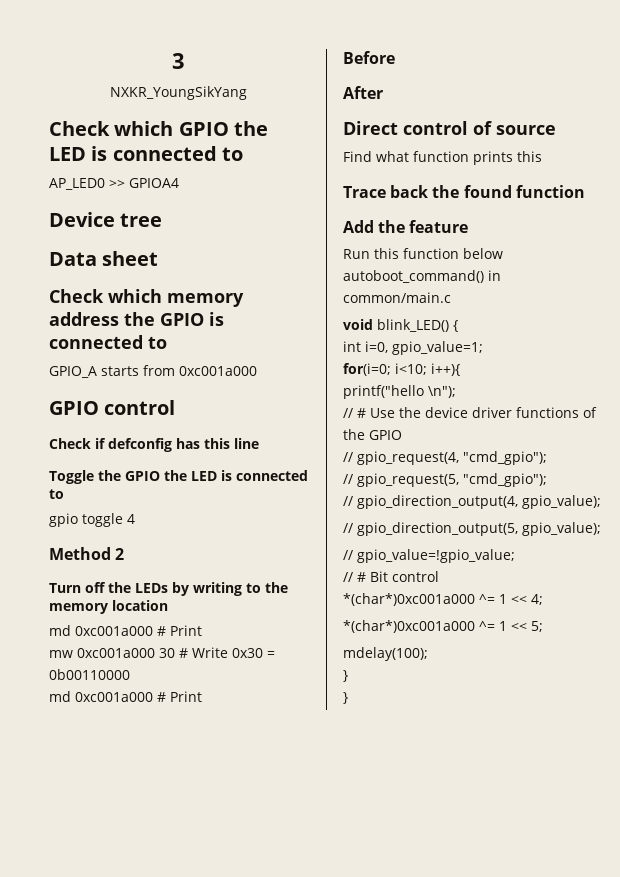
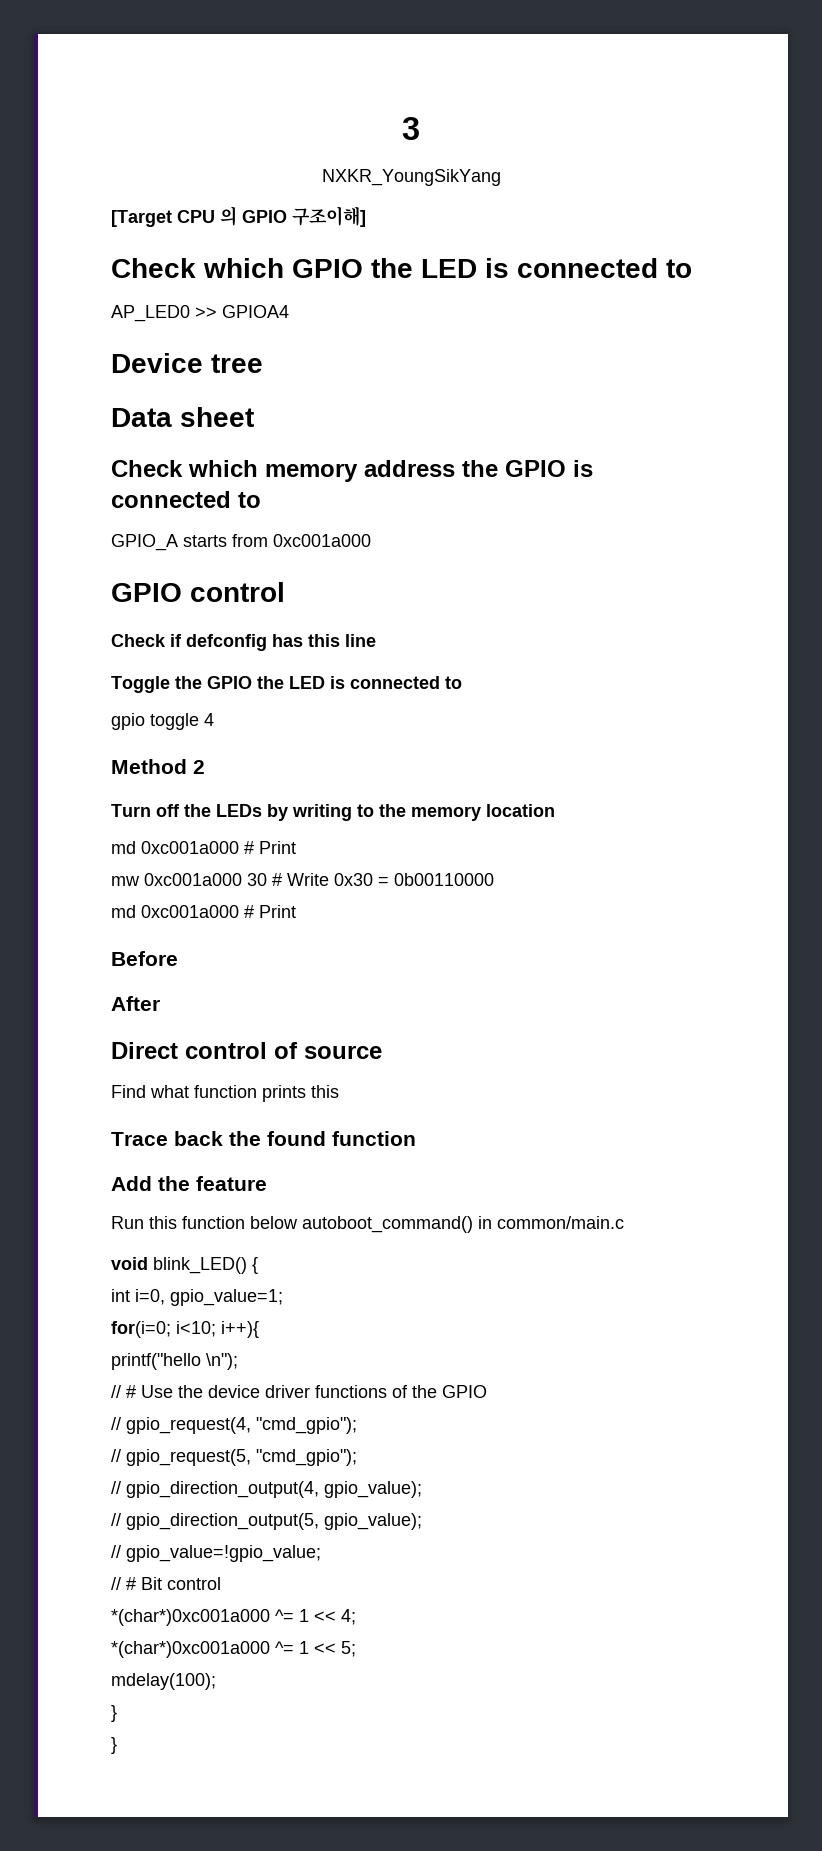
(247, 93) none -> [111,206,366,227] // [Target CPU 의 GPIO 구조이해]

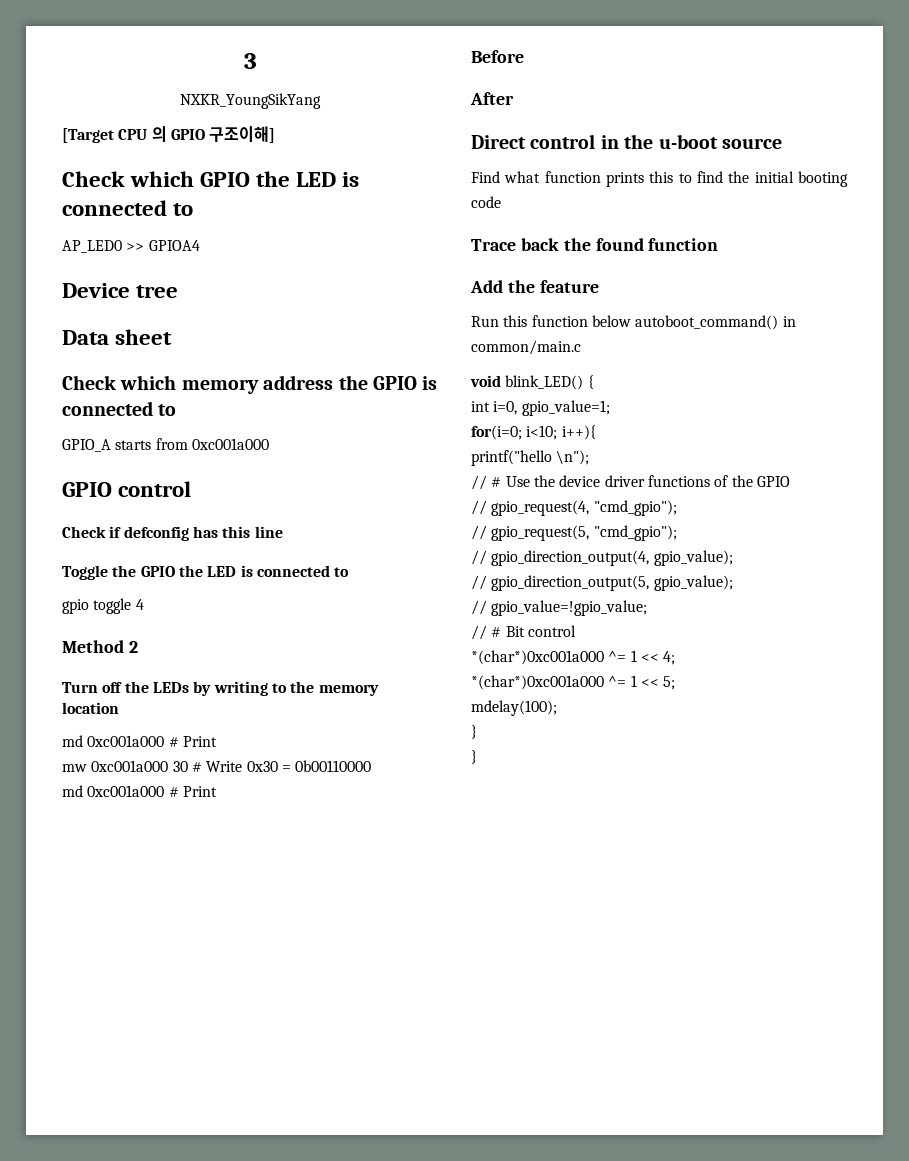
[274,1042,298,1059] of -> [600,134,718,149] in the u-boot
(339, 1091) none -> [678,171,848,187] [471,196,501,208] to find the initial booting code

